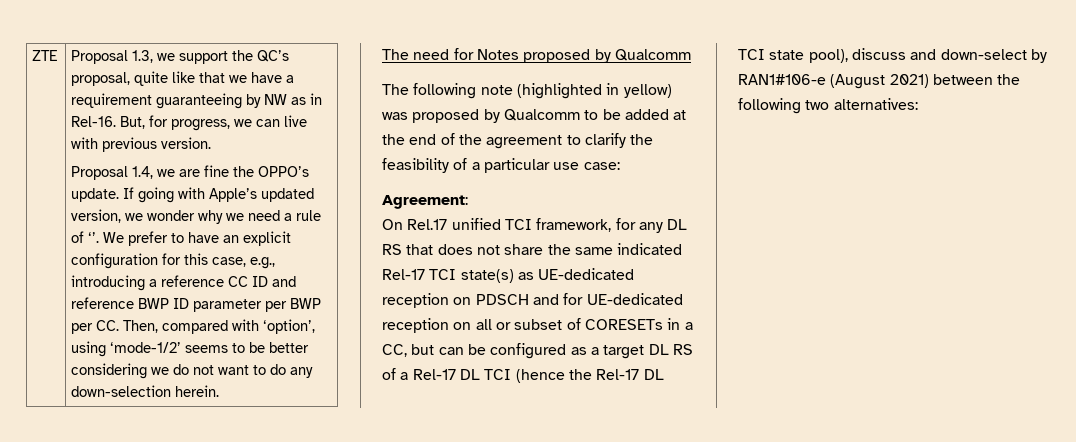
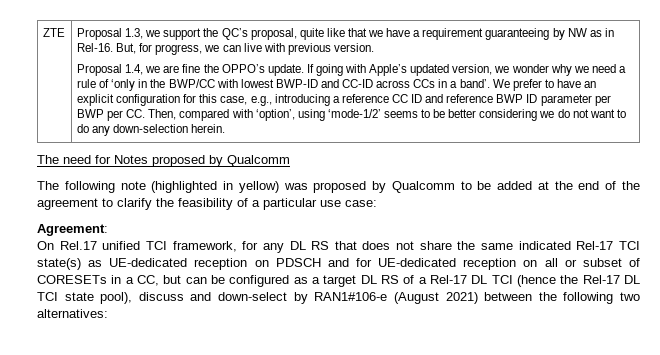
[88,232,100,243] ‘’. -> [111,79,490,91] ‘only in the BWP/CC with lowest BWP-ID and CC-ID across CCs in a band’.

